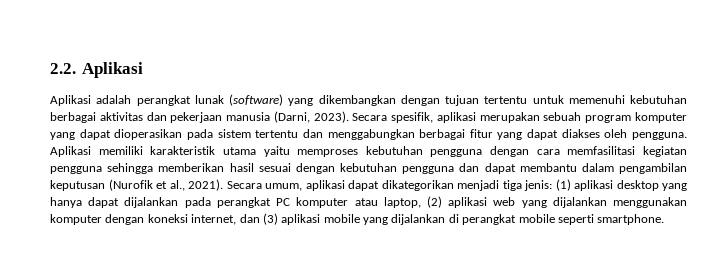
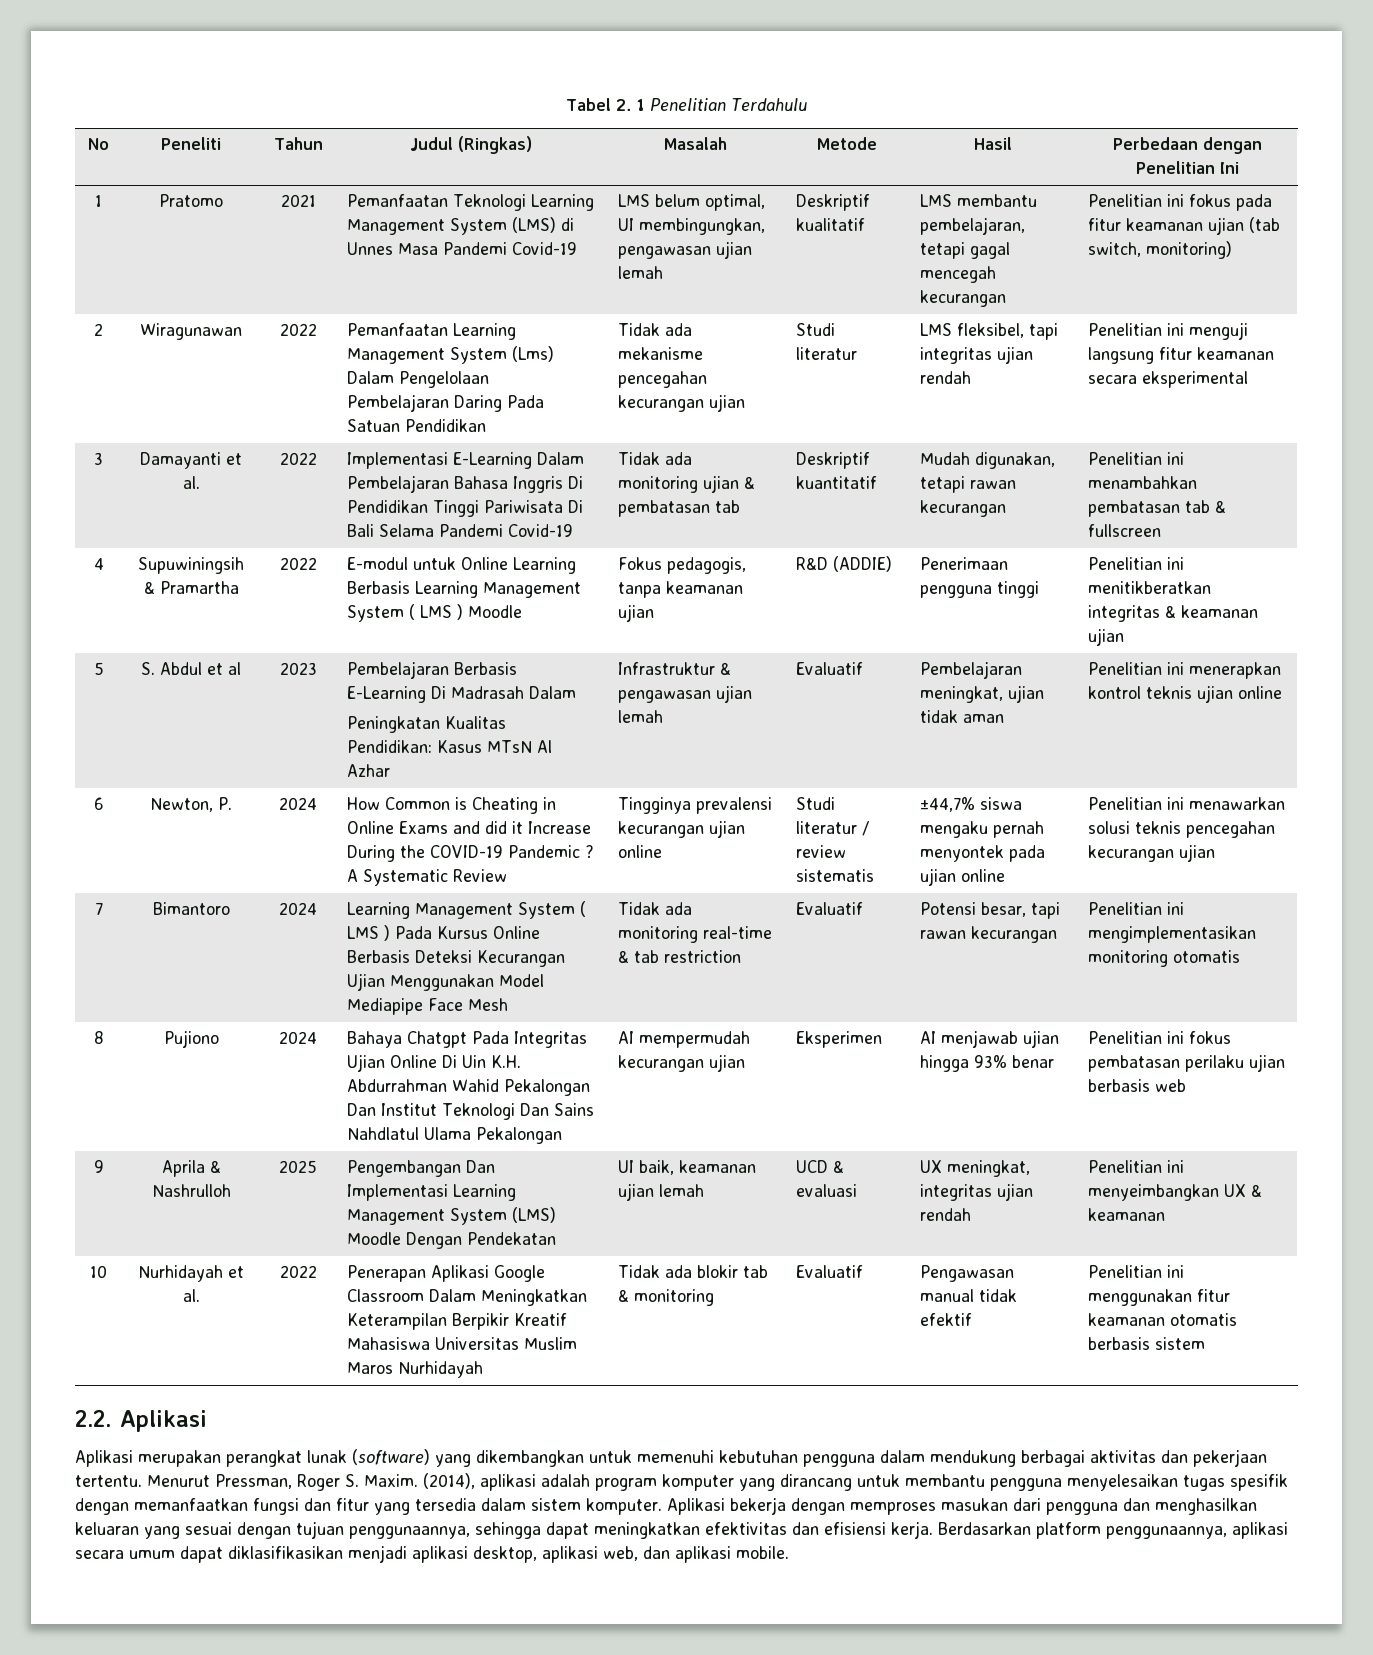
(50, 68) none -> [566,98,807,111] [88,138,109,150] [161,137,221,150] [273,137,323,150] [410,136,532,154] [664,137,728,150] [816,137,877,150] [973,137,1012,150] [1112,137,1262,154] [1135,161,1239,174] [95,195,102,207] [159,194,223,207] [280,194,316,207] [347,194,595,211] [347,217,575,235] [347,242,578,255] [618,194,766,211] [618,218,766,235] [618,241,753,259] [618,266,664,279] [796,194,871,211] [796,218,866,231] [920,194,1038,207] [920,217,1026,235] [920,242,1011,259] [920,266,997,283] [920,290,1007,307] [1088,194,1273,211] [1088,217,1281,235] [1088,241,1233,259] [94,323,103,336] [140,323,242,340] [279,323,317,336] [347,323,517,340] [347,346,555,364] [347,371,490,388] [347,394,545,412] [347,419,487,432] [618,323,693,336] [618,347,704,360] [618,371,708,388] [618,394,746,412] [796,323,836,336] [796,347,858,360] [920,323,1059,340] [920,346,1034,364] [920,371,972,384] [1088,322,1249,340] [1088,347,1275,364] [1088,371,1249,388] [94,452,103,465] [140,452,242,469] [182,476,200,489] [279,452,317,465] [347,452,585,469] [347,475,584,493] [347,500,584,517] [347,524,574,537] [618,452,693,465] [618,475,756,493] [618,500,741,517] [796,452,871,469] [796,476,878,489] [920,452,1056,469] [920,476,1017,493] [920,500,1007,517] [1088,452,1185,465] [1088,476,1198,489] [1088,500,1227,517] [1088,524,1162,537] [93,558,104,570] [138,557,244,574] [143,581,239,594] [279,557,317,570] [347,557,577,574] [347,581,582,598] [347,604,523,622] [618,557,747,574] [618,581,744,598] [618,604,655,622] [796,556,893,572] [920,557,1009,570] [920,581,1040,598] [1088,557,1185,570] [1088,581,1212,594] [1088,605,1259,622] [1088,628,1125,646] [93,662,104,675] [141,662,241,675] [279,662,317,675] [347,661,518,679] [347,686,577,703] [347,716,507,733] [347,740,553,753] [347,764,391,777] [618,662,732,675] [618,685,753,703] [618,710,664,723] [796,662,864,675] [920,661,1023,679] [920,685,1045,703] [920,710,1005,723] [1088,662,1282,679] [1088,685,1283,703] [93,797,104,810] [150,797,233,812] [279,797,317,810] [347,797,557,814] [347,821,592,834] [347,845,595,862] [347,869,508,886] [618,797,773,814] [618,820,746,838] [618,845,663,858] [796,797,836,810] [796,821,870,836] [796,845,847,858] [796,869,875,882] [920,797,1023,812] [920,821,1045,838] [920,845,1046,862] [920,868,1006,886] [1088,797,1286,810] [1088,821,1276,838] [1088,844,1216,862] [94,902,103,915] [152,902,230,915] [279,902,317,915] [347,901,587,919] [347,925,541,941] [347,950,566,967] [347,973,545,991] [347,998,509,1015] [618,902,693,915] [618,926,773,943] [618,950,742,963] [796,902,864,915] [920,902,1061,919] [920,926,1058,943] [1088,902,1185,915] [1088,926,1257,943] [1088,950,1241,967] [93,1031,104,1044] [163,1030,219,1048] [279,1031,317,1044] [347,1031,588,1048] [347,1054,522,1072] [347,1079,591,1096] [347,1103,595,1120] [347,1127,563,1144] [618,1031,751,1048] [618,1054,746,1072] [796,1031,883,1048] [920,1030,1060,1048] [920,1055,1055,1072] [1088,1031,1232,1044] [1088,1054,1286,1072] [1088,1079,1187,1092] [93,1160,104,1173] [161,1160,221,1177] [151,1184,231,1197] [279,1160,317,1173] [347,1160,496,1177] [347,1184,517,1201] [347,1207,557,1225] [347,1232,557,1249] [618,1160,757,1175] [618,1183,705,1201] [796,1160,845,1173] [796,1184,858,1197] [920,1160,1031,1177] [920,1183,1034,1201] [920,1208,972,1221] [1088,1160,1185,1173] [1088,1184,1263,1201] [1088,1208,1166,1221] [90,1265,107,1278] [138,1265,244,1282] [182,1289,200,1302] [279,1265,317,1278] [347,1265,546,1282] [347,1289,588,1306] [347,1313,568,1330] [347,1337,578,1350] [347,1361,484,1378] [618,1265,769,1278] [618,1289,715,1306] [796,1265,864,1278] [920,1265,1015,1282] [920,1289,1018,1302] [920,1313,973,1326] [1088,1265,1185,1278] [1088,1289,1231,1306] [1088,1313,1238,1326] [1088,1337,1206,1350] Tabel 2. 1 Penelitian Terdahulu // No | Peneliti | Tahun | Judul (Ringkas) | Masalah | Metode | Hasil | Perbedaan dengan Penelitian Ini // 1 | Pratomo | 2021 | Pemanfaatan Teknologi Learning Management System (LMS) di Unnes Masa Pandemi Covid-19 | LMS belum optimal, UI membingungkan, pengawasan ujian lemah | Deskriptif kualitatif | LMS membantu pembelajaran, tetapi gagal mencegah kecurangan | Penelitian ini fokus pada fitur keamanan ujian (tab switch, monitoring) // 2 | Wiragunawan | 2022 | Pemanfaatan Learning Management System (Lms) Dalam Pengelolaan Pembelajaran Daring Pada Satuan Pendidikan | Tidak ada mekanisme pencegahan kecurangan ujian | Studi literatur | LMS fleksibel, tapi integritas ujian rendah | Penelitian ini menguji langsung fitur keamanan secara eksperimental // 3 | Damayanti et al. | 2022 | Implementasi E-Learning Dalam Pembelajaran Bahasa Inggris Di Pendidikan Tinggi Pariwisata Di Bali Selama Pandemi Covid-19 | Tidak ada monitoring ujian & pembatasan tab | Deskriptif kuantitatif | Mudah digunakan, tetapi rawan kecurangan | Penelitian ini menambahkan pembatasan tab & fullscreen // 4 | Supuwiningsih & Pramartha | 2022 | E-modul untuk Online Learning Berbasis Learning Management System ( LMS ) Moodle | Fokus pedagogis, tanpa keamanan ujian | R&D (ADDIE) | Penerimaan pengguna tinggi | Penelitian ini menitikberatkan integritas & keamanan ujian // 5 | S. Abdul et al | 2023 | Pembelajaran Berbasis E-Learning Di Madrasah Dalam // Peningkatan Kualitas Pendidikan: Kasus MTsN Al Azhar | Infrastruktur & pengawasan ujian lemah | Evaluatif | Pembelajaran meningkat, ujian tidak aman | Penelitian ini menerapkan kontrol teknis ujian online // 6 | Newton, P. | 2024 | How Common is Cheating in Online Exams and did it Increase During the COVID-19 Pandemic ? A Systematic Review | Tingginya prevalensi kecurangan ujian online | Studi literatur / review sistematis | ±44,7% siswa mengaku pernah menyontek pada ujian online | Penelitian ini menawarkan solusi teknis pencegahan kecurangan ujian // 7 | Bimantoro | 2024 | Learning Management System ( LMS ) Pada Kursus Online Berbasis Deteksi Kecurangan Ujian Menggunakan Model Mediapipe Face Mesh | Tidak ada monitoring real-time & tab restriction | Evaluatif | Potensi besar, tapi rawan kecurangan | Penelitian ini mengimplementasikan monitoring otomatis // 8 | Pujiono | 2024 | Bahaya Chatgpt Pada Integritas Ujian Online Di Uin K.H. Abdurrahman Wahid Pekalongan Dan Institut Teknologi Dan Sains Nahdlatul Ulama Pekalongan | AI mempermudah kecurangan ujian | Eksperimen | AI menjawab ujian hingga 93% benar | Penelitian ini fokus pembatasan perilaku ujian berbasis web // 9 | Aprila & Nashrulloh | 2025 | Pengembangan Dan Implementasi Learning Management System (LMS) Moodle Dengan Pendekatan | UI baik, keamanan ujian lemah | UCD & evaluasi | UX meningkat, integritas ujian rendah | Penelitian ini menyeimbangkan UX & keamanan // 10 | Nurhidayah et al. | 2022 | Penerapan Aplikasi Google Classroom Dalam Meningkatkan Keterampilan Berpikir Kreatif Mahasiswa Universitas Muslim Maros Nurhidayah | Tidak ada blokir tab & monitoring | Evaluatif | Pengawasan manual tidak efektif | Penelitian ini menggunakan fitur keamanan otomatis berbasis sistem //
[96,95,132,104] adalah -> [138,1450,221,1467] merupakan
[400,95,687,106] [50,111,687,123] [50,129,687,140] [50,146,687,157] [50,163,687,174] [50,179,687,191] [50,196,688,208] [50,213,665,225] dengan tujuan tertentu untuk memenuhi kebutuhan berbagai aktivitas dan pekerjaan manusia (Darni, 2023). Secara spesifik, aplikasi merupakan sebuah program komputer yang dapat dioperasikan pada sistem tertentu dan menggabungkan berbagai fitur yang dapat diakses oleh pengguna. Aplikasi memiliki karakteristik utama yaitu memproses kebutuhan pengguna dengan cara memfasilitasi kegiatan pengguna sehingga memberikan hasil sesuai dengan kebutuhan pengguna dan dapat membantu dalam pengambilan keputusan (Nurofik et al., 2021). Secara umum, aplikasi dapat dikategorikan menjadi tiga jenis: (1) aplikasi desktop yang hanya dapat dijalankan pada perangkat PC komputer atau laptop, (2) aplikasi web yang dijalankan menggunakan komputer dengan koneksi internet, dan (3) aplikasi mobile yang dijalankan di perangkat mobile seperti smartphone. -> [589,1449,1267,1467] [75,1473,1288,1491] [75,1497,1257,1515] [75,1521,1288,1539] [75,1545,789,1563] untuk memenuhi kebutuhan pengguna dalam mendukung berbagai aktivitas dan pekerjaan tertentu. Menurut Pressman, Roger S. Maxim. (2014), aplikasi adalah program komputer yang dirancang untuk membantu pengguna menyelesaikan tugas spesifik dengan memanfaatkan fungsi dan fitur yang tersedia dalam sistem komputer. Aplikasi bekerja dengan memproses masukan dari pengguna dan menghasilkan keluaran yang sesuai dengan tujuan penggunaannya, sehingga dapat meningkatkan efektivitas dan efisiensi kerja. Berdasarkan platform penggunaannya, aplikasi secara umum dapat diklasifikasikan menjadi aplikasi desktop, aplikasi web, dan aplikasi mobile.

